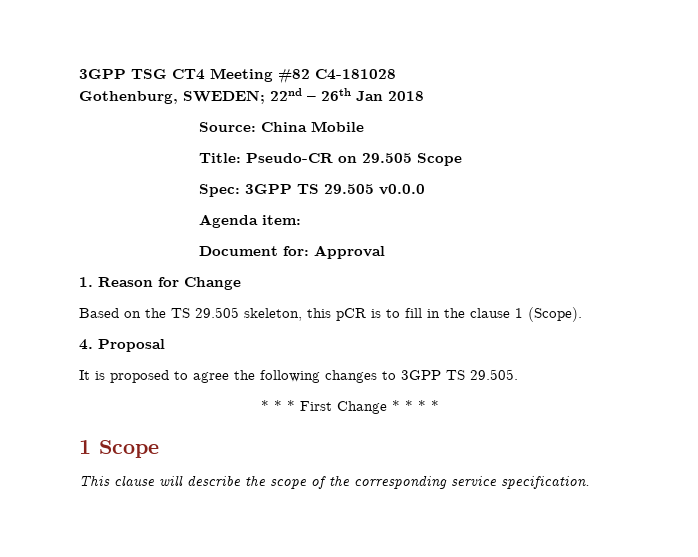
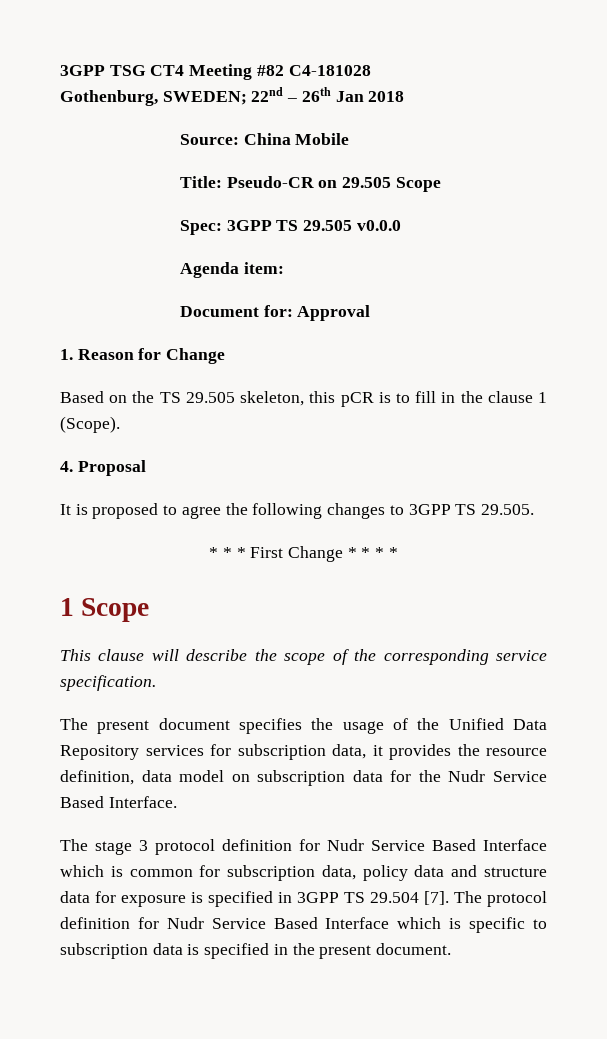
(590, 482) none -> [60,718,547,734] [60,744,547,760] [60,770,547,786] [60,796,177,808] [60,839,547,855] [60,865,547,881] [60,891,547,907] [60,917,548,933] [60,943,452,959] // The present document specifies the usage of the Unified Data Repository services for subscription data, it provides the resource definition, data model on subscription data for the Nudr Service Based Interface. // The stage 3 protocol definition for Nudr Service Based Interface which is common for subscription data, policy data and structure data for exposure is specified in 3GPP TS 29.504 [7]. The protocol definition for Nudr Service Based Interface which is specific to subscription data is specified in the present document.

